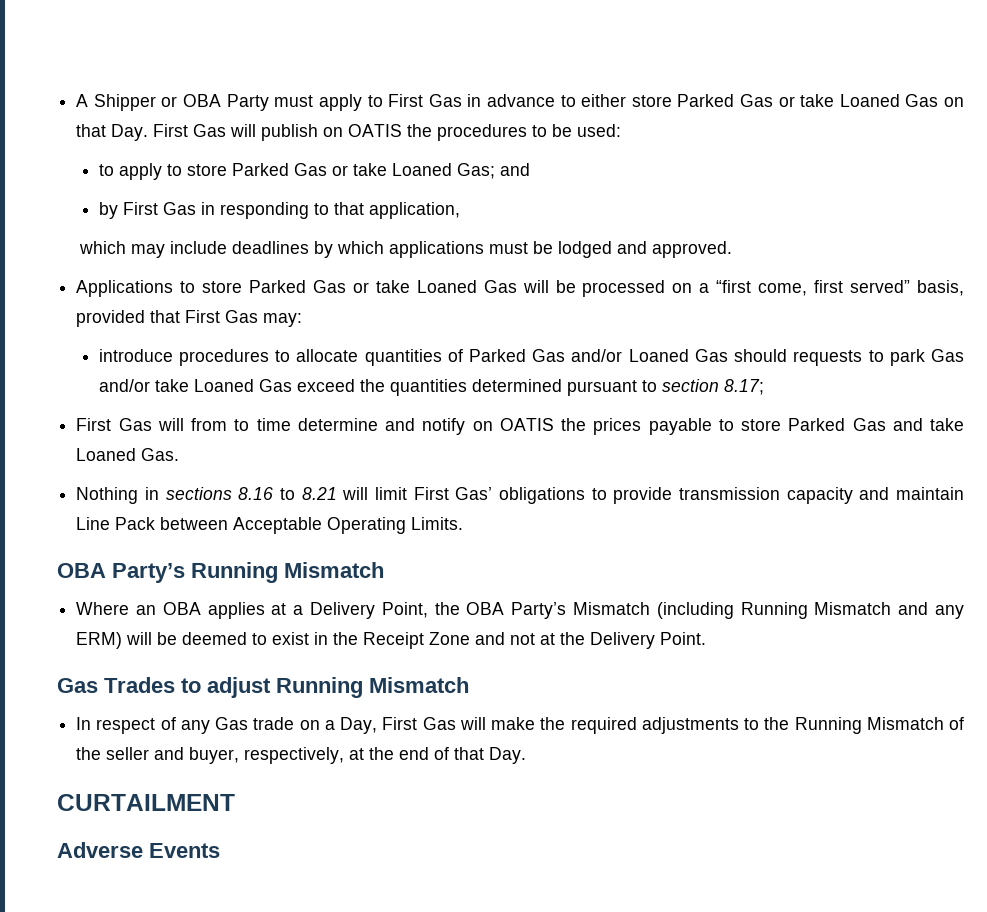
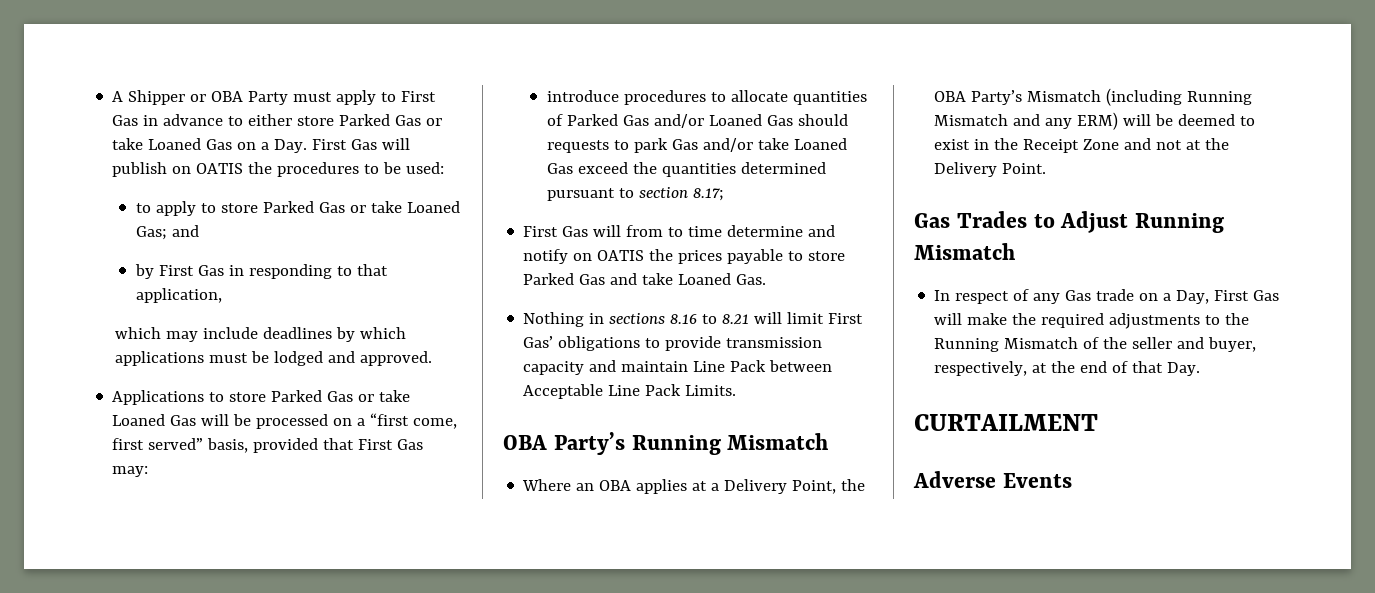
[76,124,107,137] that -> [261,142,270,150] a
[327,517,407,534] Operating -> [608,384,682,396] Line Pack
[207,677,271,698] adjust -> [1060,211,1129,233] Adjust

